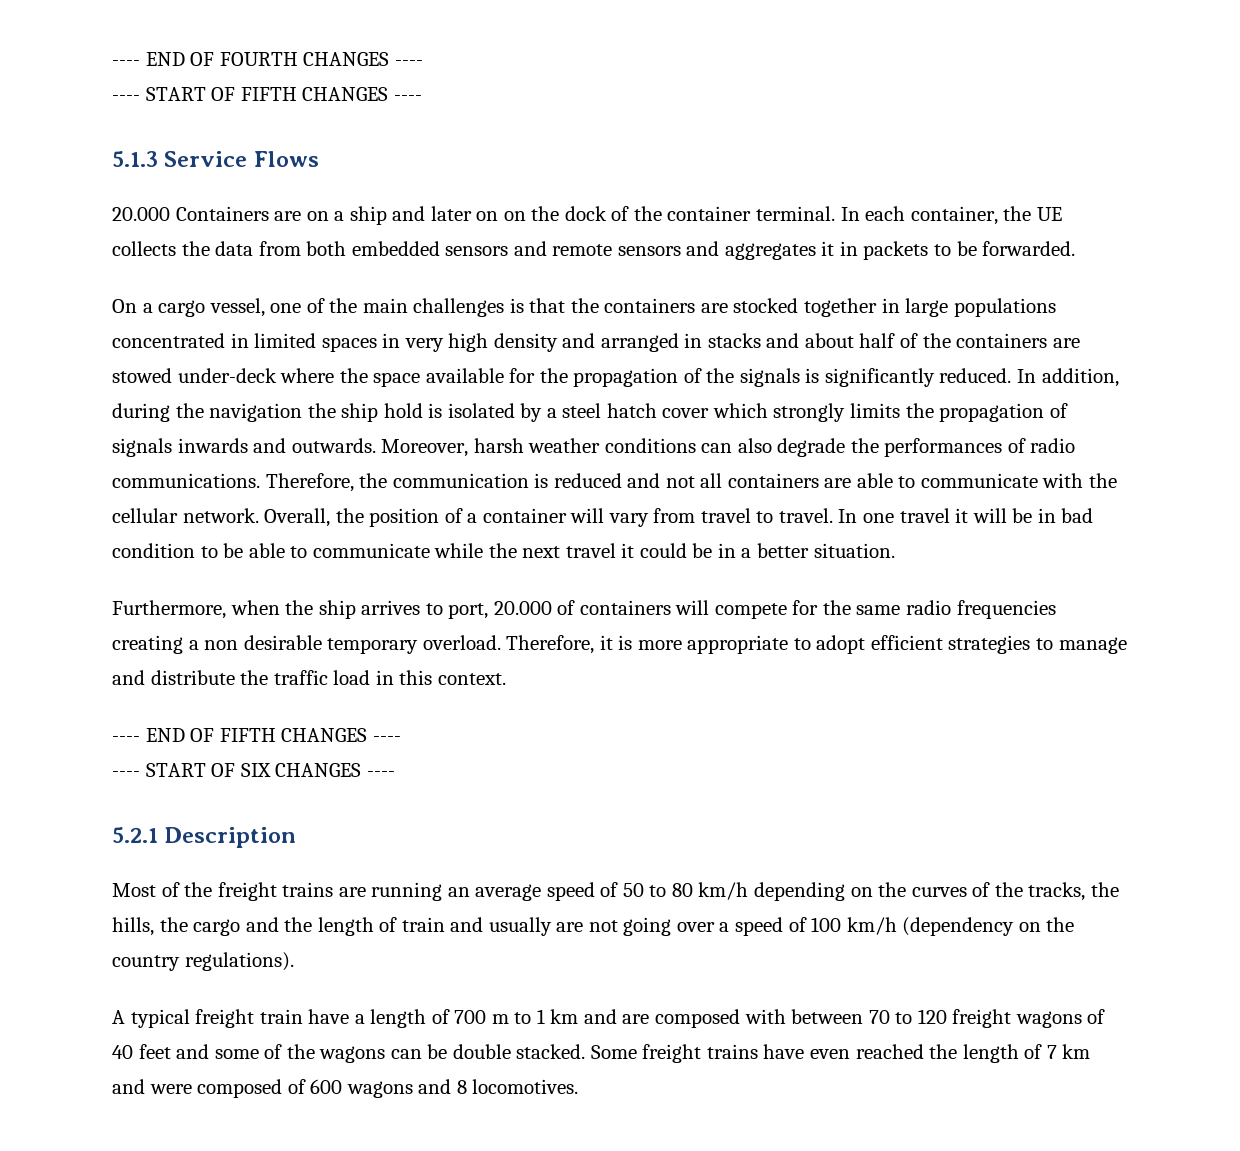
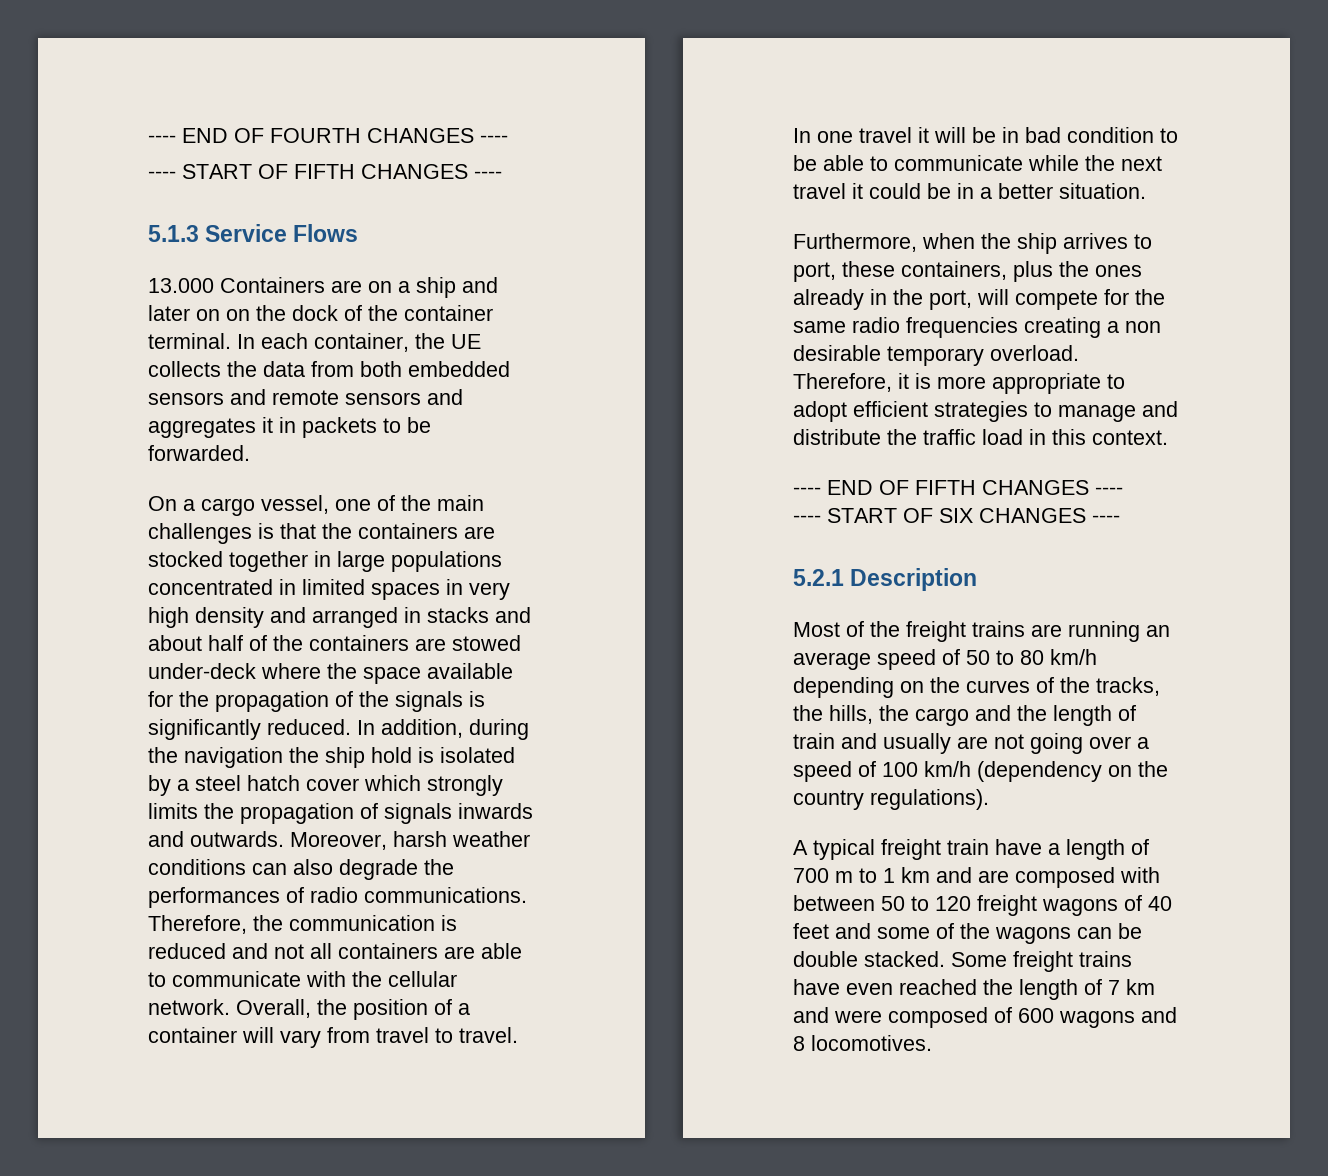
[112,207,170,221] 20.000 -> [148,278,214,293] 13.000
[493,600,671,615] 20.000 of containers -> [842,261,1142,282] [793,289,972,310] these containers, plus the ones already in the port,
[868,1010,890,1024] 70 -> [881,896,905,911] 50

